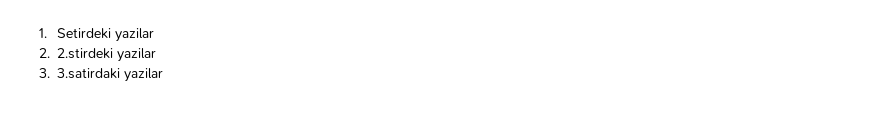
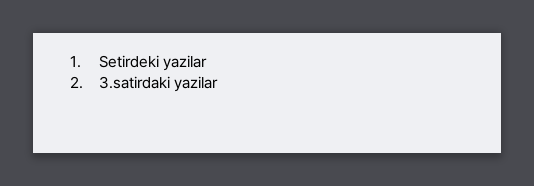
[57,48,156,62] [39,68,50,78] 2.stirdeki yazilar // 3. -> (83, 82) none

